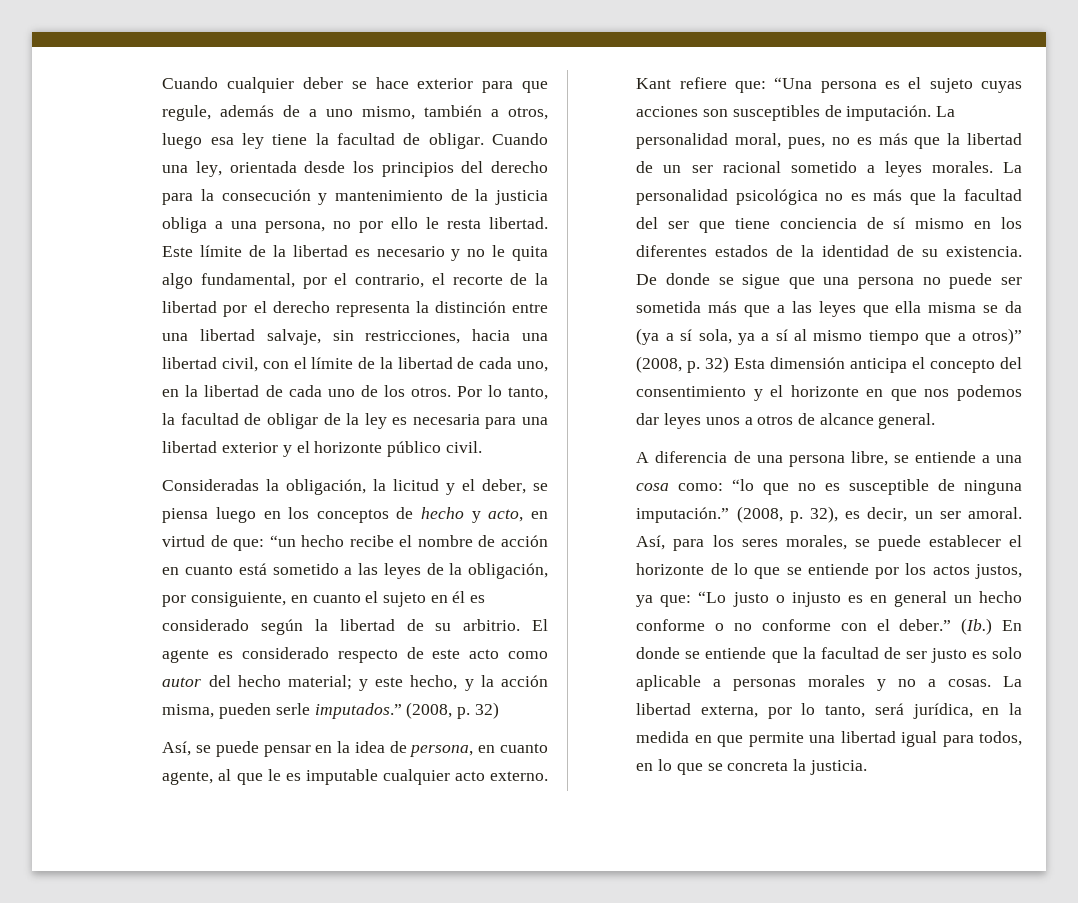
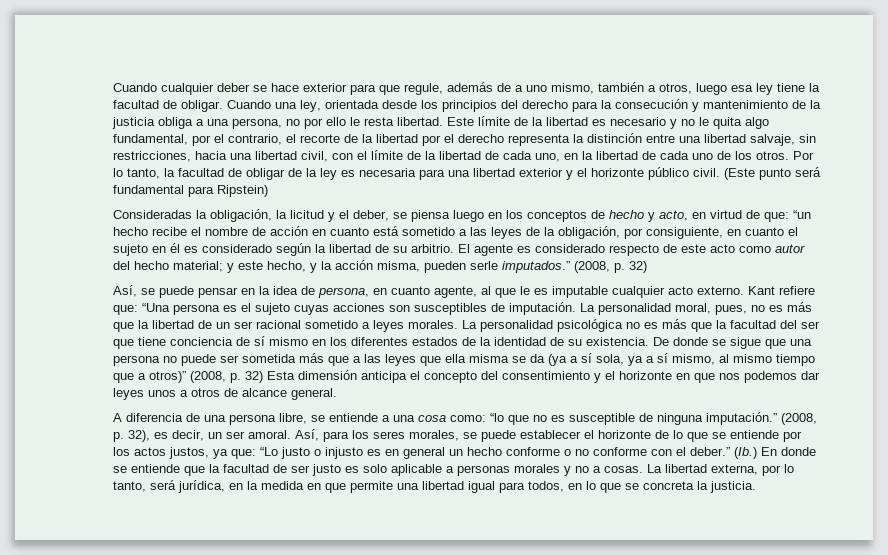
(482, 447) none -> [724,167,822,180] [113,185,269,197] (Este punto será fundamental para Ripstein)
(788, 335) none -> [672,354,716,365] mismo,

